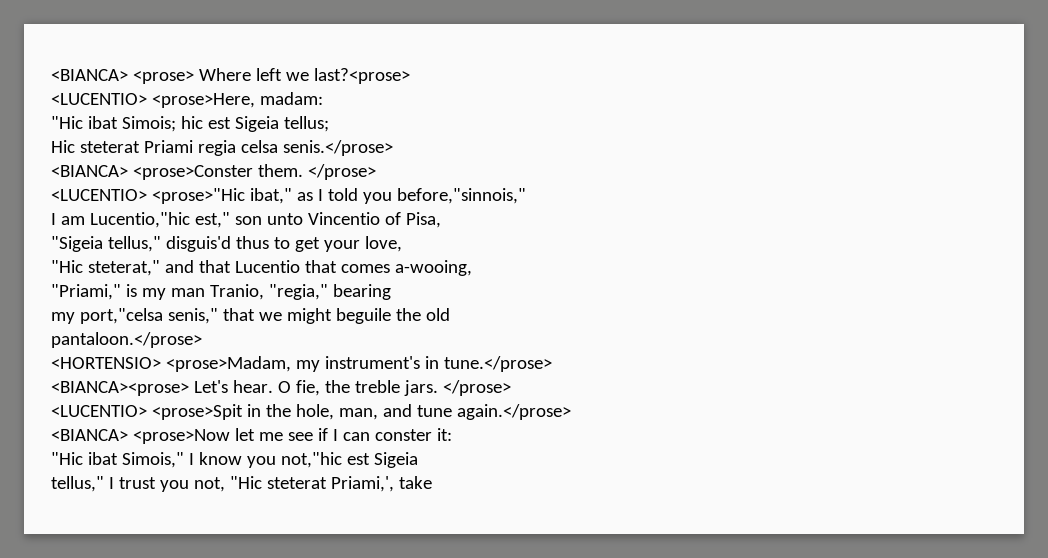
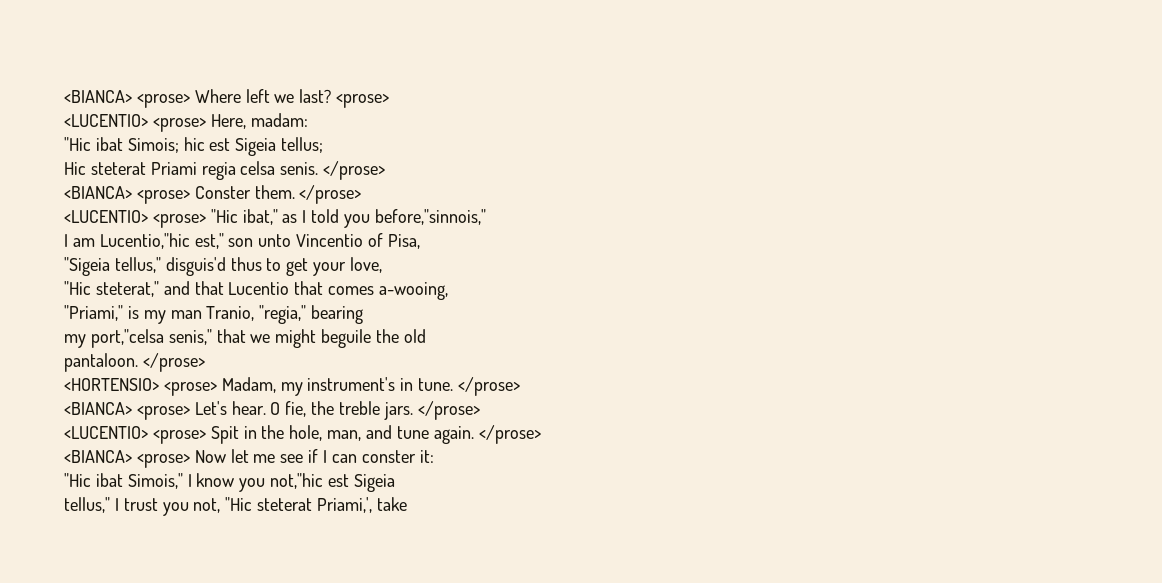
[313,68,410,84] [51,93,255,108] last?<prose> // <LUCENTIO> <prose>Here, -> [299,89,390,108] [64,114,246,132] last? <prose> // <LUCENTIO> <prose> Here,
[282,140,393,156] [51,165,253,180] senis.</prose> // <BIANCA> <prose>Conster -> [280,161,386,180] [64,186,251,204] senis. </prose> // <BIANCA> <prose> Conster
[151,188,245,204] <prose>"Hic -> [152,209,238,228] <prose> "Hic
[51,332,202,348] pantaloon.</prose> -> [64,353,205,372] pantaloon. </prose>
[165,356,291,372] <prose>Madam, -> [163,377,276,396] <prose> Madam,
[443,356,552,372] [51,381,189,396] tune.</prose> // <BIANCA><prose> -> [418,377,521,396] [64,402,190,420] tune. </prose> // <BIANCA> <prose>
[151,404,243,420] <prose>Spit -> [152,426,239,444] <prose> Spit
[456,404,571,420] [51,429,230,444] again.</prose> // <BIANCA> <prose>Now -> [433,425,541,444] [64,450,226,468] again. </prose> // <BIANCA> <prose> Now

